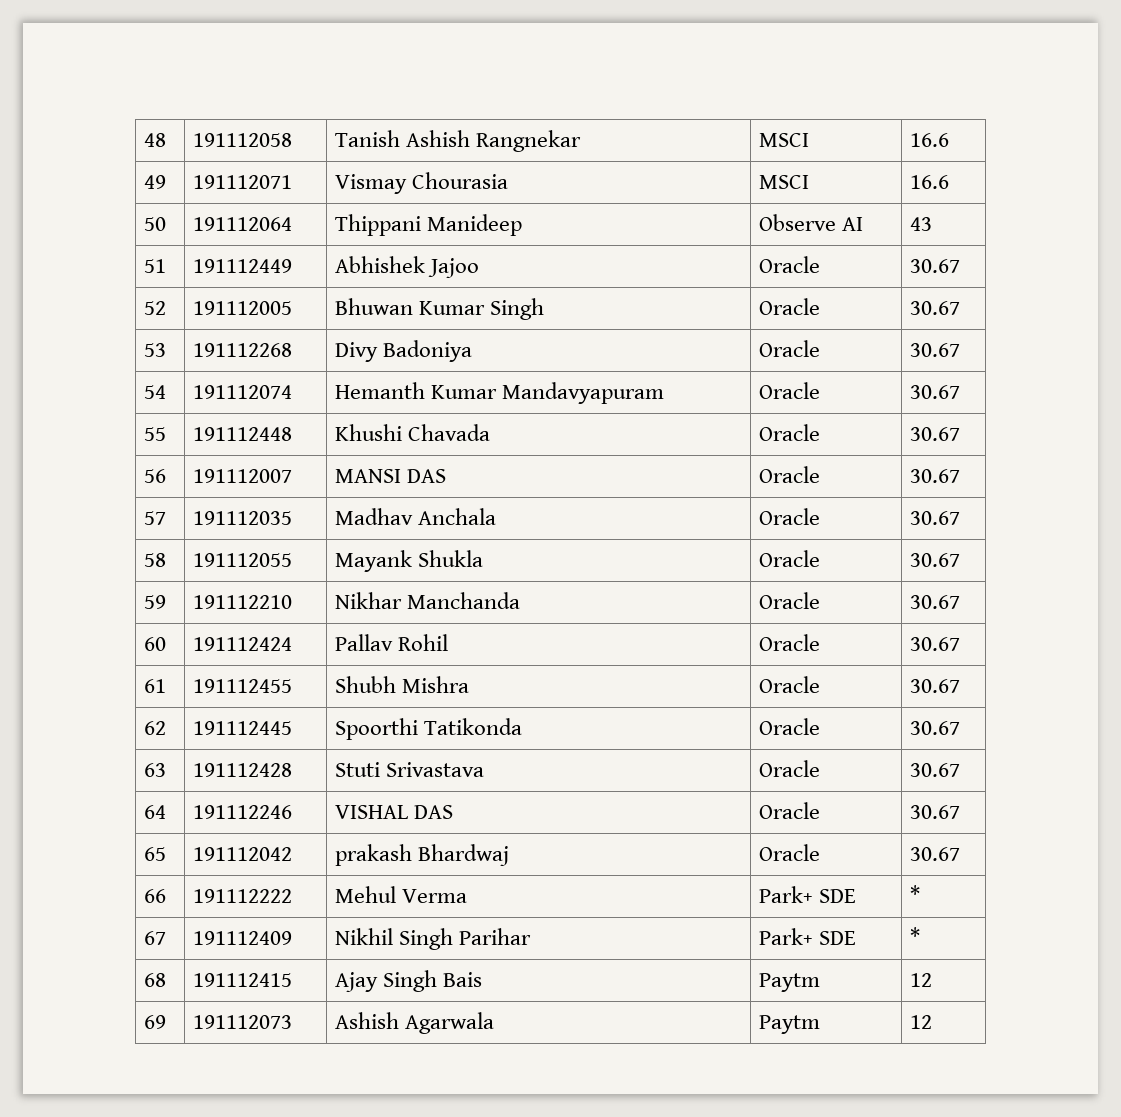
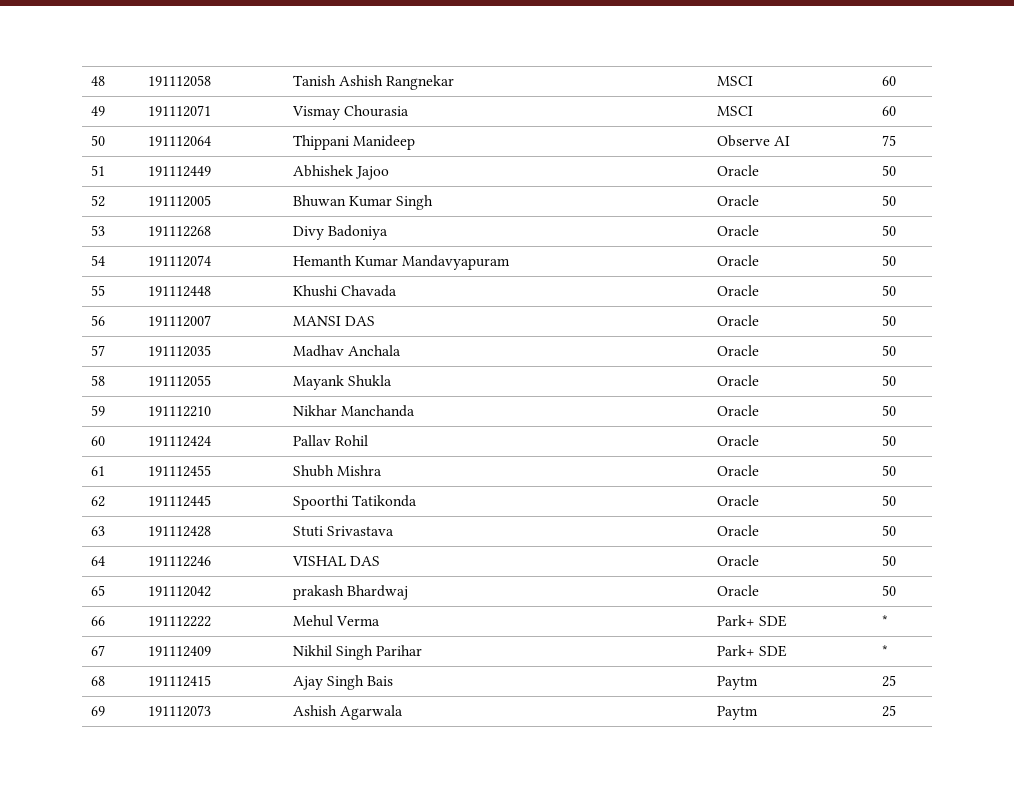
[910,133,950,147] 16.6 -> [881,76,896,86] 60
[910,175,950,189] 16.6 -> [881,106,896,116] 60
[910,217,933,231] 43 -> [881,135,896,146] 75
[910,259,961,273] 30.67 -> [881,165,896,176] 50
[910,301,961,315] 30.67 -> [881,195,896,206] 50
[910,343,961,357] 30.67 -> [881,225,896,236] 50
[910,385,961,399] 30.67 -> [881,255,896,266] 50
[910,427,961,441] 30.67 -> [881,285,896,296] 50
[910,469,961,483] 30.67 -> [881,315,896,326] 50
[910,511,961,525] 30.67 -> [881,345,896,356] 50
[910,553,961,567] 30.67 -> [881,375,896,386] 50
[910,595,961,609] 30.67 -> [881,405,896,416] 50
[910,637,961,651] 30.67 -> [881,435,896,446] 50
[910,679,961,693] 30.67 -> [881,465,896,476] 50
[910,721,961,735] 30.67 -> [881,495,896,506] 50
[910,763,961,777] 30.67 -> [881,525,896,536] 50
[910,805,961,819] 30.67 -> [881,555,896,566] 50
[910,847,961,861] 30.67 -> [881,585,896,596] 50
[910,973,933,987] 12 -> [881,675,896,687] 25
[910,1015,933,1029] 12 -> [881,705,896,717] 25

